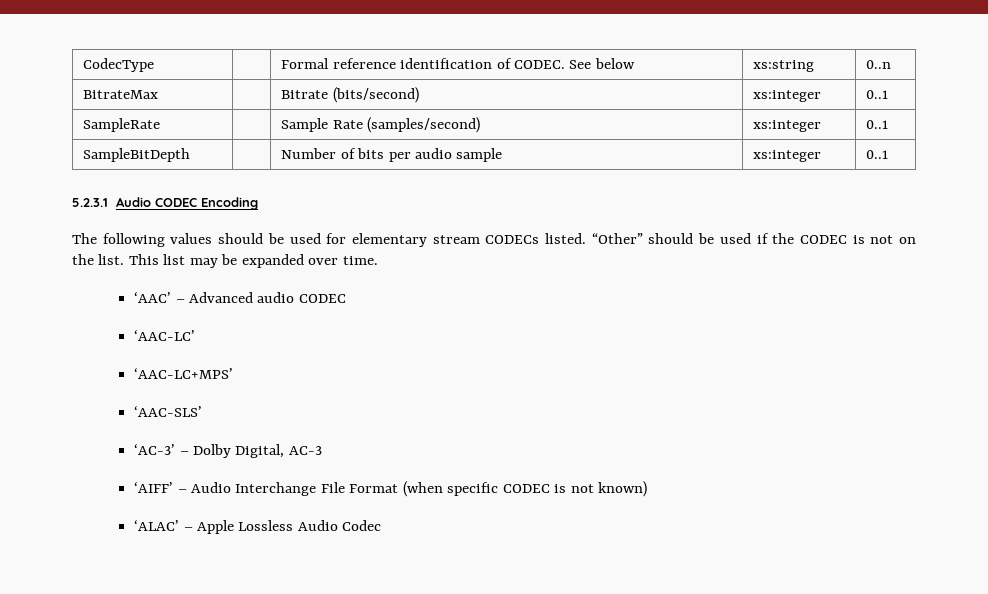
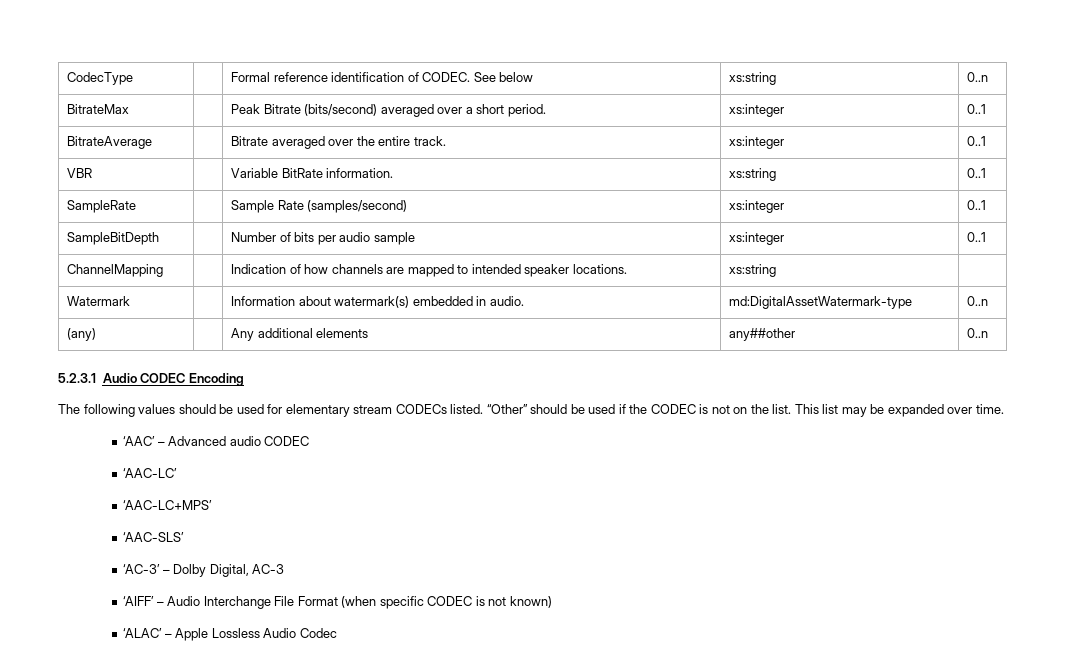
(159, 94) none -> [231,104,261,114] Peak
[753,90,822,102] | xs:integer -> [380,104,546,117] [729,104,785,117] [967,104,987,114] [67,136,153,149] [231,136,446,149] [729,136,785,149] [967,136,987,146] [67,168,93,178] [231,168,394,178] [729,168,777,181] averaged over a short period. | xs:integer | 0..1 // BitrateAverage | | Bitrate averaged over the entire track. | xs:integer | 0..1 // VBR | | Variable BitRate information. | xs:string
(889, 154) none -> [67,264,164,277] [231,264,627,277] [729,264,777,277] [67,296,131,306] [231,296,524,308] [729,296,913,309] [967,296,989,306] [67,328,97,341] [231,328,369,341] [729,328,796,341] [967,328,989,338] // ChannelMapping | | Indication of how channels are mapped to intended speaker locations. | xs:string | // Watermark | | Information about watermark(s) embedded in audio. | md:DigitalAssetWatermark-type | 0..n // (any) | | Any additional elements | any##other | 0..n

